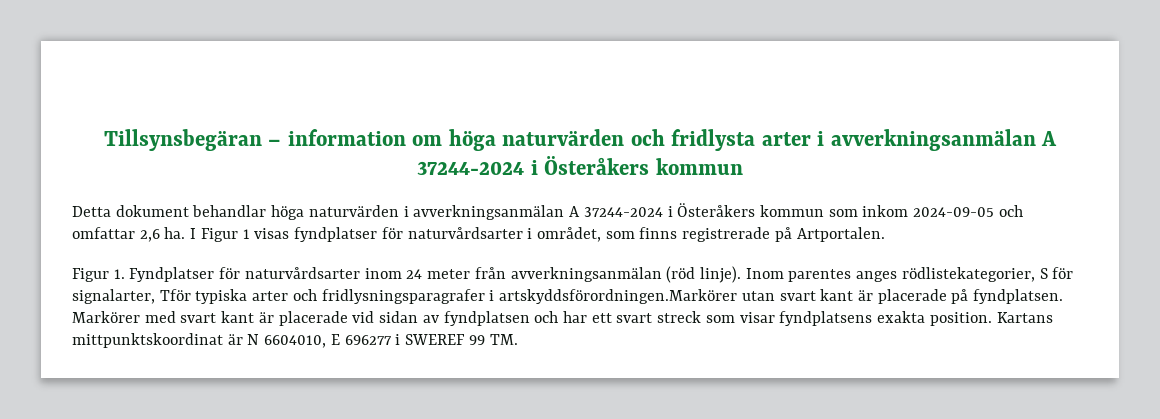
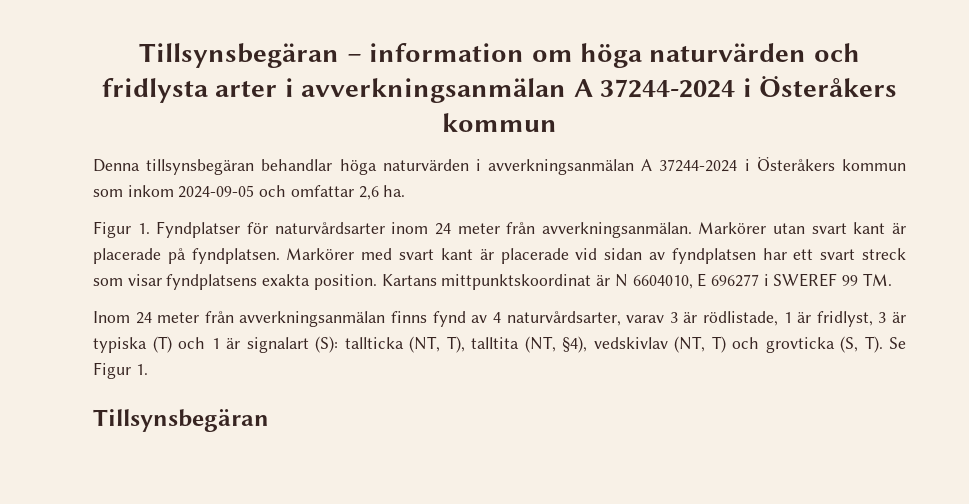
[72,205,189,217] Detta dokument -> [93,159,255,175] Denna tillsynsbegäran
[190,227,885,242] I Figur 1 visas fyndplatser för naturvårdsarter i området, som finns registrerade på Artportalen. -> (406, 191) none
[510,266,1074,283] [72,289,738,304] avverkningsanmälan (röd linje). Inom parentes anges rödlistekategorier, S för signalarter, Tför typiska arter och fridlysningsparagrafer i artskyddsförordningen.Markörer -> [541,222,767,238] avverkningsanmälan. Markörer
[534,311,559,323] och -> (756, 256) none
(518, 339) none -> [93,311,906,327] [93,336,906,353] [93,362,148,379] [93,409,269,432] // Inom 24 meter från avverkningsanmälan finns fynd av 4 naturvårdsarter, varav 3 är rödlistade, 1 är fridlyst, 3 är typiska (T) och 1 är signalart (S): tallticka (NT, T), talltita (NT, §4), vedskivlav (NT, T) och grovticka (S, T). Se Figur 1. // Tillsynsbegäran

